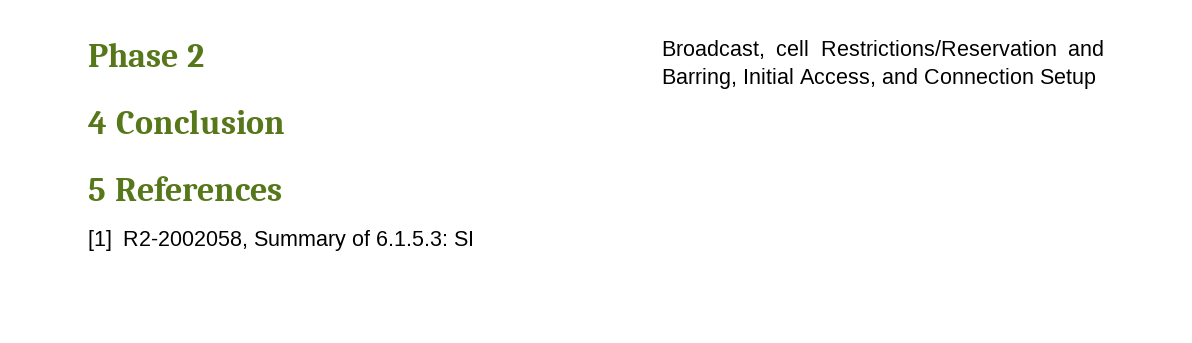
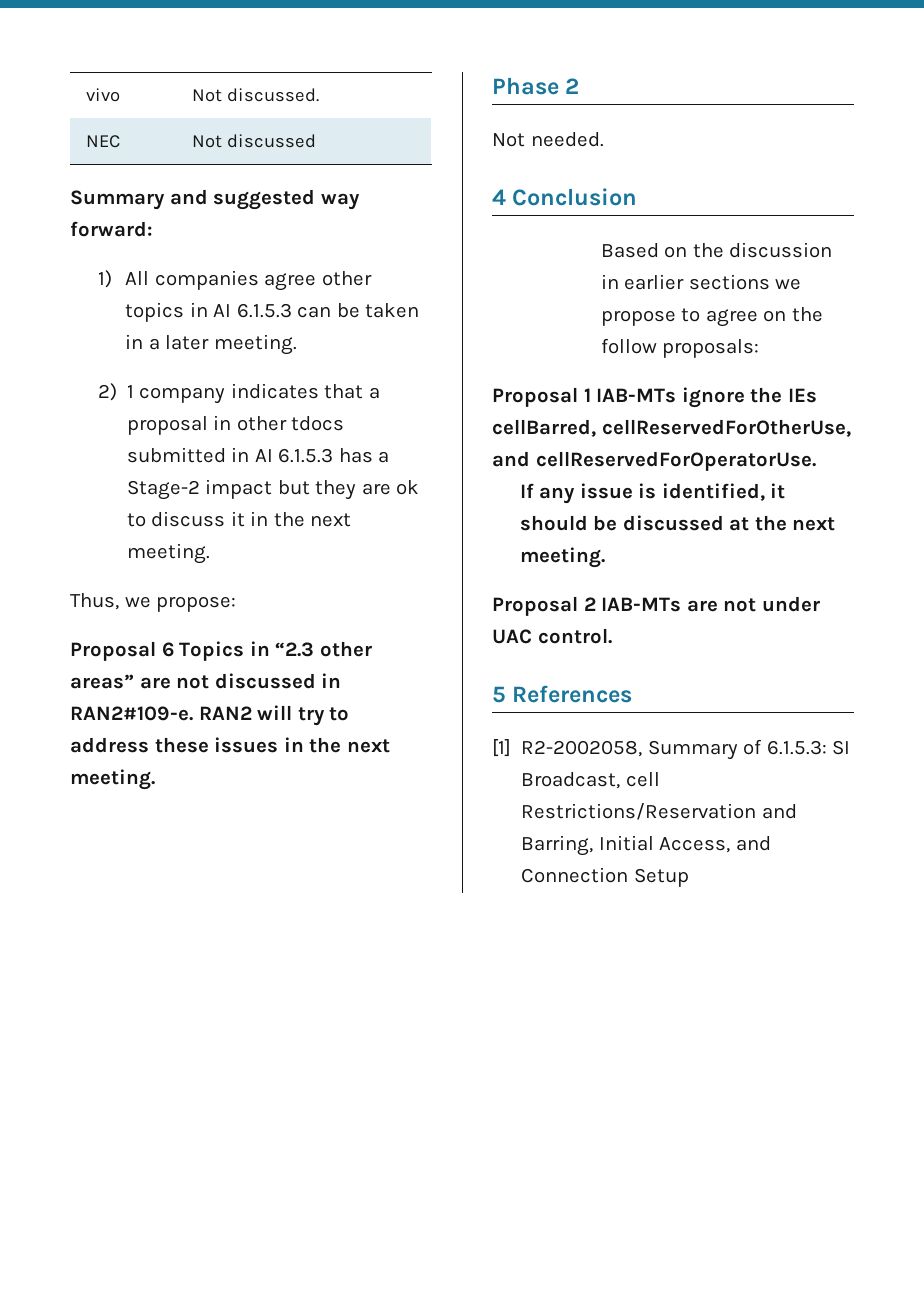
(88, 54) none -> [86,88,121,102] [192,88,320,102] [86,135,121,148] [192,134,317,148] [70,189,360,210] [70,221,153,237] [97,270,372,291] [125,302,420,322] [125,334,297,355] [97,383,380,404] [126,415,345,435] [126,447,390,463] [126,479,420,500] [126,511,352,527] [126,543,210,564] [70,593,237,612] [70,641,372,661] [70,673,342,689] [70,705,350,726] [70,737,390,753] [70,769,155,790] vivo | Not discussed. // NEC | Not discussed // Summary and suggested way forward: // 1) All companies agree other topics in AI 6.1.5.3 can be taken in a later meeting. // 2) 1 company indicates that a proposal in other tdocs submitted in AI 6.1.5.3 has a Stage-2 impact but they are ok to discuss it in the next meeting. // Thus, we propose: // Proposal 6 Topics in “2.3 other areas” are not discussed in RAN2#109-e. RAN2 will try to address these issues in the next meeting. //
(205, 55) none -> [492,132,604,147] // Not needed.
(286, 121) none -> [600,242,833,258] [600,274,802,290] [600,307,823,327] [600,338,760,358] [492,387,817,408] [492,419,851,437] [492,451,816,471] [519,483,786,504] [519,515,836,531] [519,547,605,568] [492,596,820,616] [492,628,612,644] // Based on the discussion in earlier sections we propose to agree on the follow proposals: // Proposal 1 IAB-MTs ignore the IEs cellBarred, cellReservedForOtherUse, and cellReservedForOperatorUse. // If any issue is identified, it should be discussed at the next meeting. // Proposal 2 IAB-MTs are not under UAC control.

